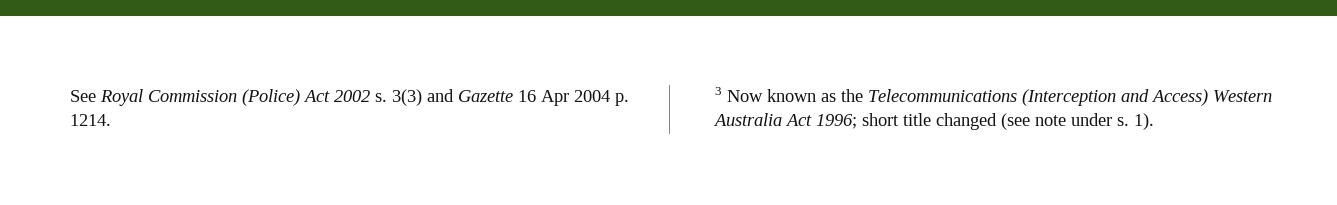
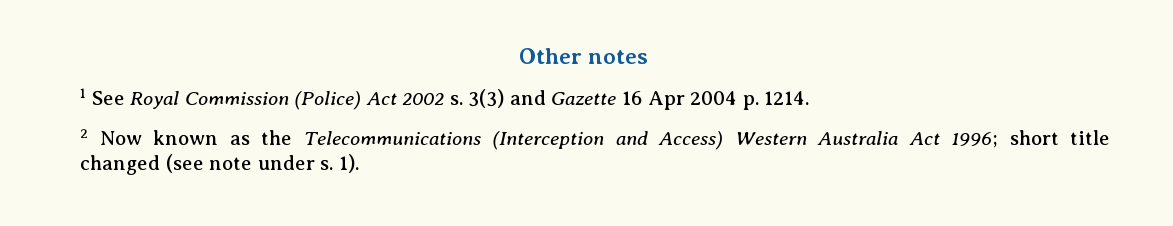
(69, 96) none -> [518,48,649,64] [80,88,87,98] Other notes // 1
[714,87,722,95] 3 -> [80,129,89,138] 2

